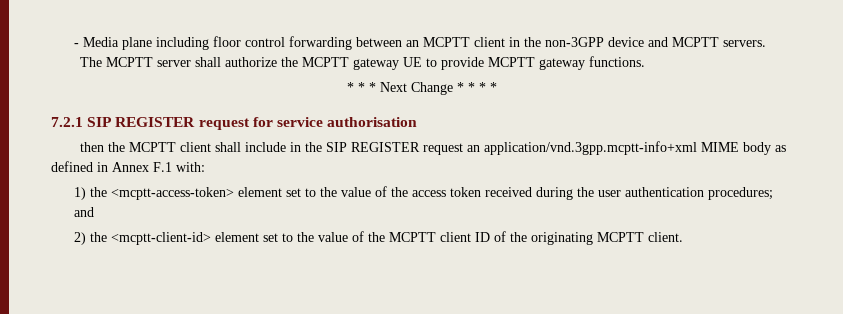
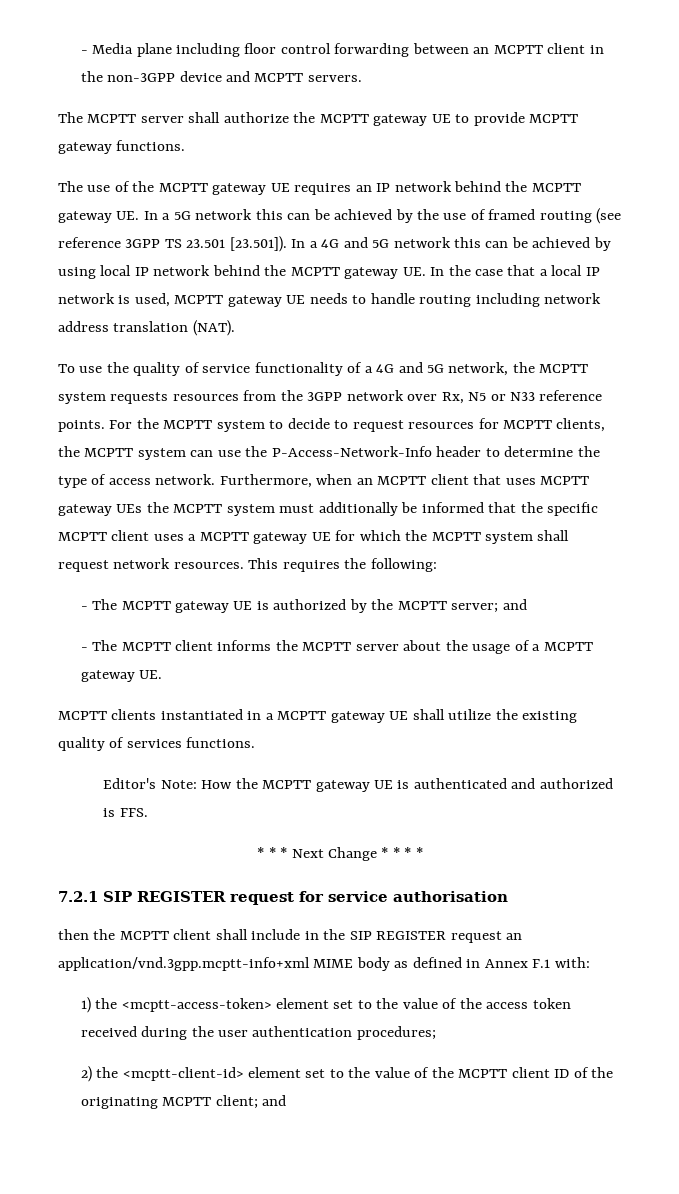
(645, 61) none -> [58,181,581,195] [58,208,622,224] [58,236,611,252] [58,265,600,279] [58,293,602,307] [58,320,235,336] [58,362,589,376] [58,390,603,404] [58,418,606,432] [58,446,600,460] [58,474,590,488] [58,502,599,516] [58,530,570,544] [58,558,437,572] [80,599,527,613] [80,640,593,654] [80,670,163,682] [58,709,578,723] [58,737,256,751] [103,778,613,792] [103,808,148,817] // The use of the MCPTT gateway UE requires an IP network behind the MCPTT gateway UE. In a 5G network this can be achieved by the use of framed routing (see reference 3GPP TS 23.501 [23.501]). In a 4G and 5G network this can be achieved by using local IP network behind the MCPTT gateway UE. In the case that a local IP network is used, MCPTT gateway UE needs to handle routing including network address translation (NAT). // To use the quality of service functionality of a 4G and 5G network, the MCPTT system requests resources from the 3GPP network over Rx, N5 or N33 reference points. For the MCPTT system to decide to request resources for MCPTT clients, the MCPTT system can use the P-Access-Network-Info header to determine the type of access network. Furthermore, when an MCPTT client that uses MCPTT gateway UEs the MCPTT system must additionally be informed that the specific MCPTT client uses a MCPTT gateway UE for which the MCPTT system shall request network resources. This requires the following: // - The MCPTT gateway UE is authorized by the MCPTT server; and // - The MCPTT client informs the MCPTT server about the usage of a MCPTT gateway UE. // MCPTT clients instantiated in a MCPTT gateway UE shall utilize the existing quality of services functions. // Editor's Note: How the MCPTT gateway UE is authenticated and authorized is FFS.
[73,207,94,217] and -> (436, 1033) none
[647,232,683,242] client. -> [215,1095,287,1109] client; and

